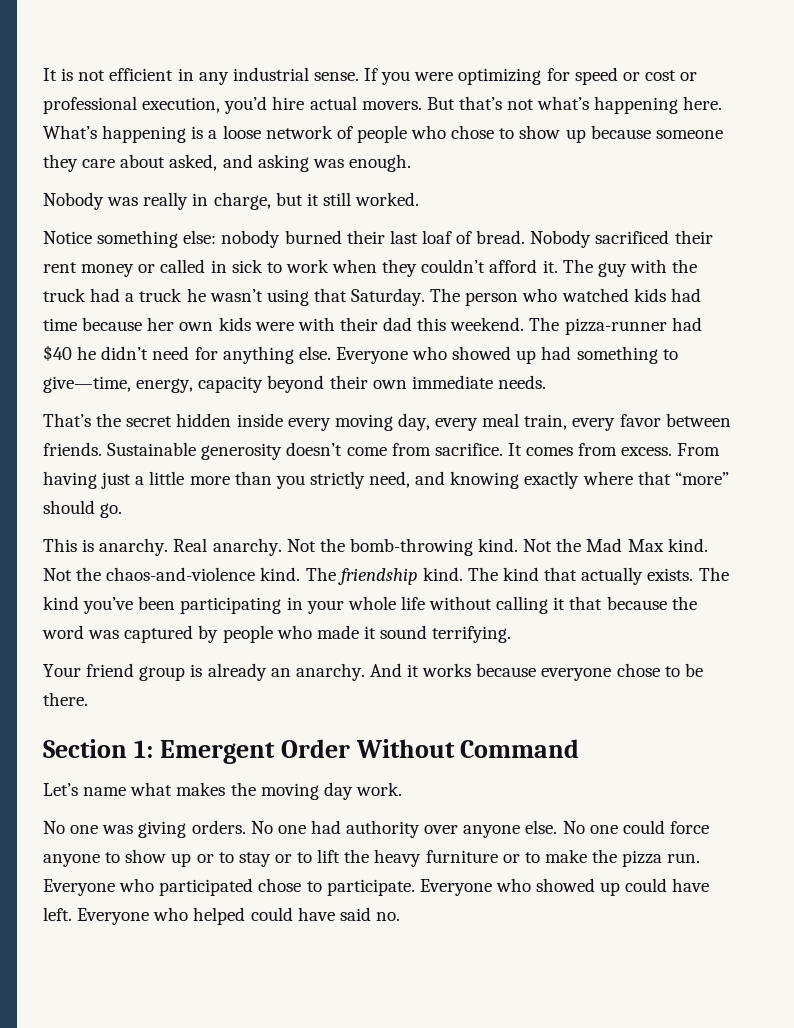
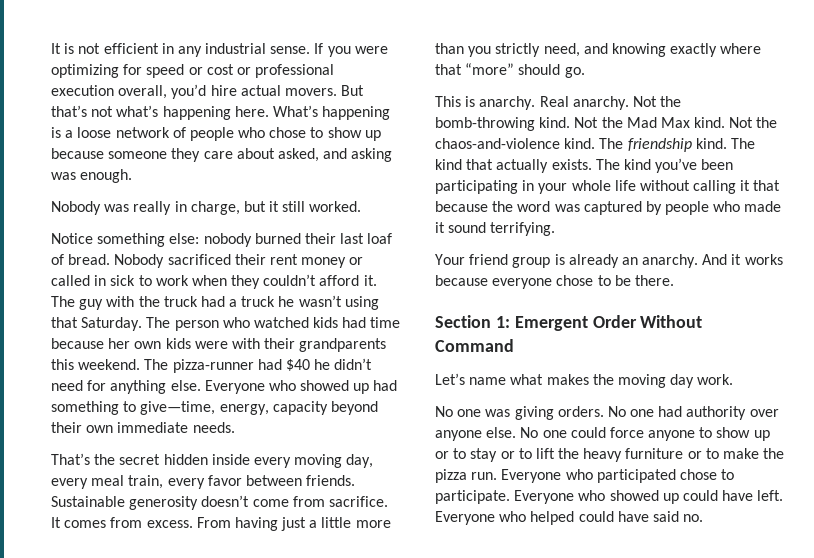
[142,97,221,113] execution, -> [51,85,168,99] execution overall,
[383,317,413,331] dad -> [299,338,387,352] grandparents

